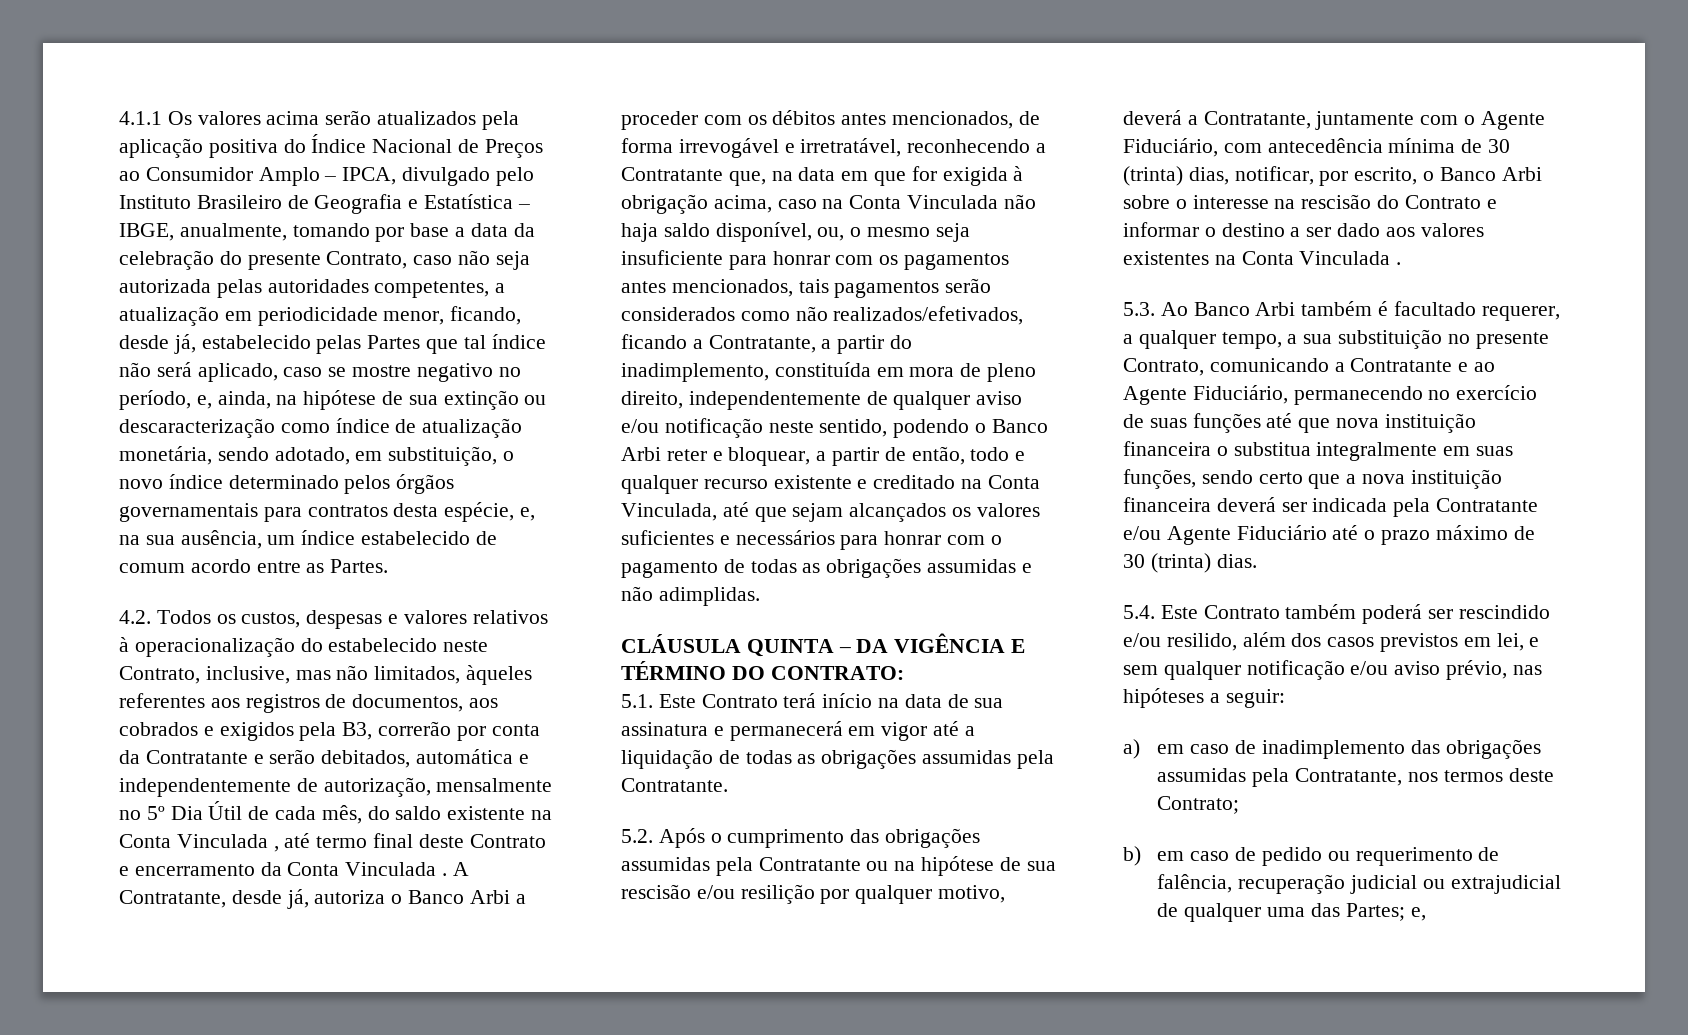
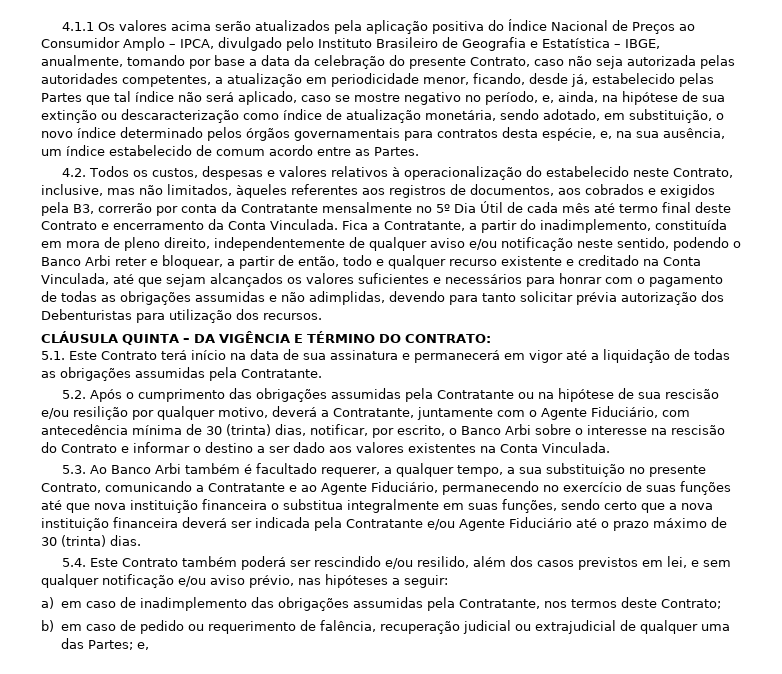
[253,749,529,768] [119,777,431,797] e serão debitados, automática e independentemente de autorização, -> (318, 208) none
[321,805,553,824] [119,834,279,852] mês, do saldo existente na Conta Vinculada , -> [562,203,590,213] mês
[345,862,469,876] [119,889,526,909] [621,110,1040,130] [621,138,1047,158] [621,166,1024,186] [621,194,1036,214] [621,222,970,242] [621,250,1010,270] [621,278,992,298] [621,306,1024,325] [621,334,687,349] Vinculada . A Contratante, desde já, autoriza o Banco Arbi a proceder com os débitos antes mencionados, de forma irrevogável e irretratável, reconhecendo a Contratante que, na data em que for exigida à obrigação acima, caso na Conta Vinculada não haja saldo disponível, ou, o mesmo seja insuficiente para honrar com os pagamentos antes mencionados, tais pagamentos serão considerados como não realizados/efetivados, ficando -> [270,219,368,230] Vinculada. Fica
[658,587,760,606] adimplidas. -> [309,291,724,305] [41,309,322,323] adimplidas, devendo para tanto solicitar prévia autorização dos Debenturistas para utilização dos recursos.
[1299,251,1402,265] Vinculada . -> [542,442,610,453] Vinculada.

